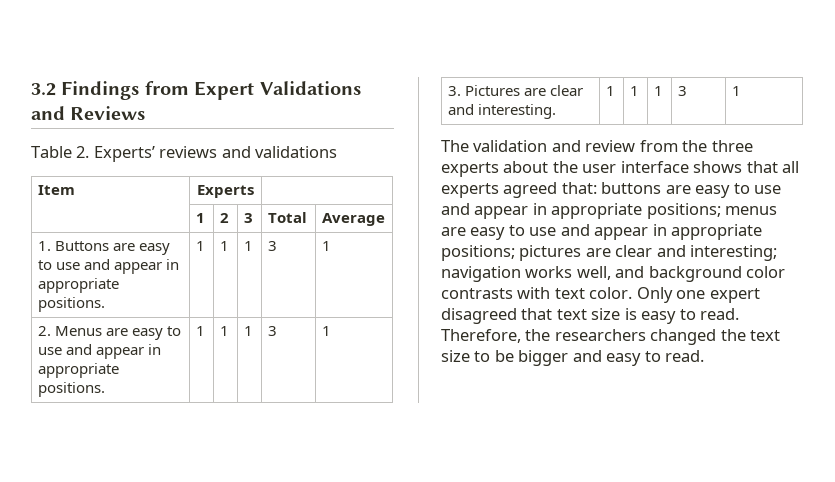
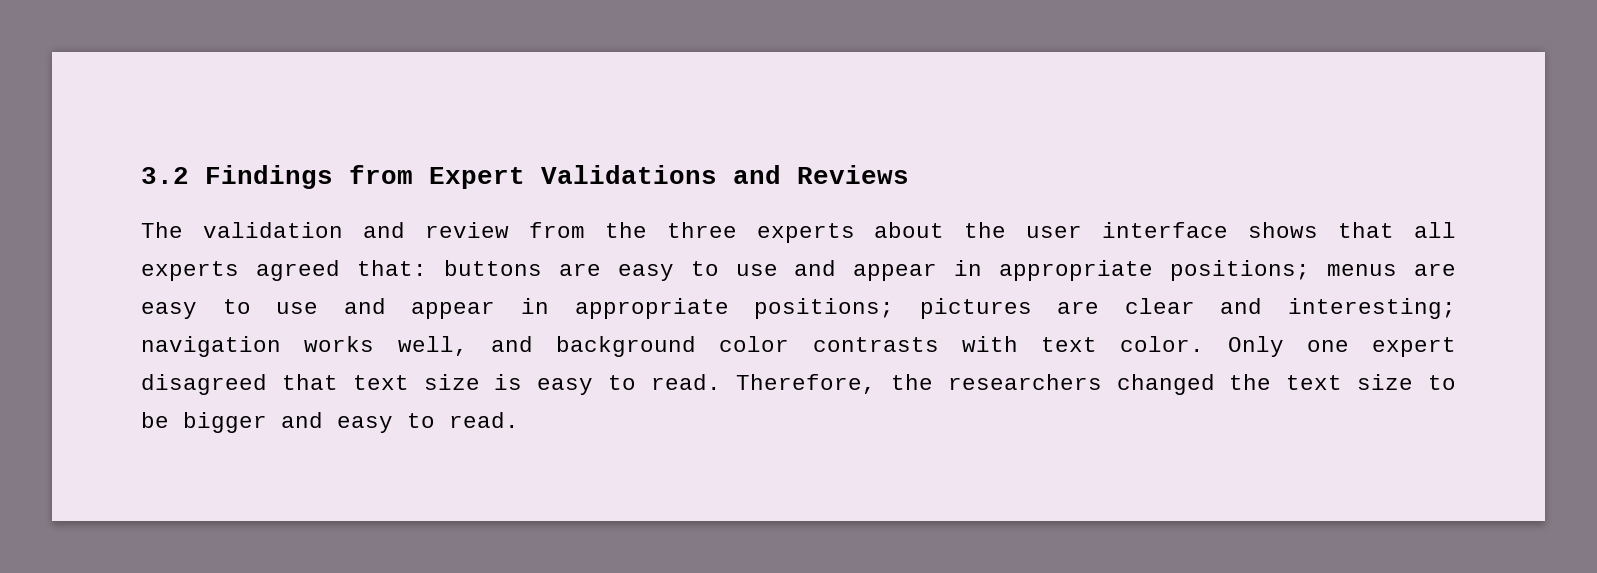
[31,146,338,162] [37,185,75,195] [197,185,254,198] [195,213,205,223] [219,213,229,223] [243,213,253,223] [267,212,307,223] [321,213,385,226] [37,241,171,255] [37,259,180,274] [37,278,119,293] [37,297,105,312] [195,241,205,251] [219,241,229,251] [243,241,253,251] [267,241,277,251] [321,241,331,251] [37,326,182,340] [37,344,162,359] [37,363,119,378] [37,382,105,397] [195,326,205,336] [219,326,229,336] [243,326,253,336] [267,326,277,336] [321,326,331,336] [447,85,584,96] [447,104,557,119] [605,86,615,96] [629,86,639,96] [653,86,663,96] [677,86,687,96] [731,86,741,96] // Table 2. Experts’ reviews and validations // Item | Experts | // | 1 | 2 | 3 | Total | Average // 1. Buttons are easy to use and appear in appropriate positions. | 1 | 1 | 1 | 3 | 1 // 2. Menus are easy to use and appear in appropriate positions. | 1 | 1 | 1 | 3 | 1 // 3. Pictures are clear and interesting. | 1 | 1 | 1 | 3 | 1 -> (909, 174) none

